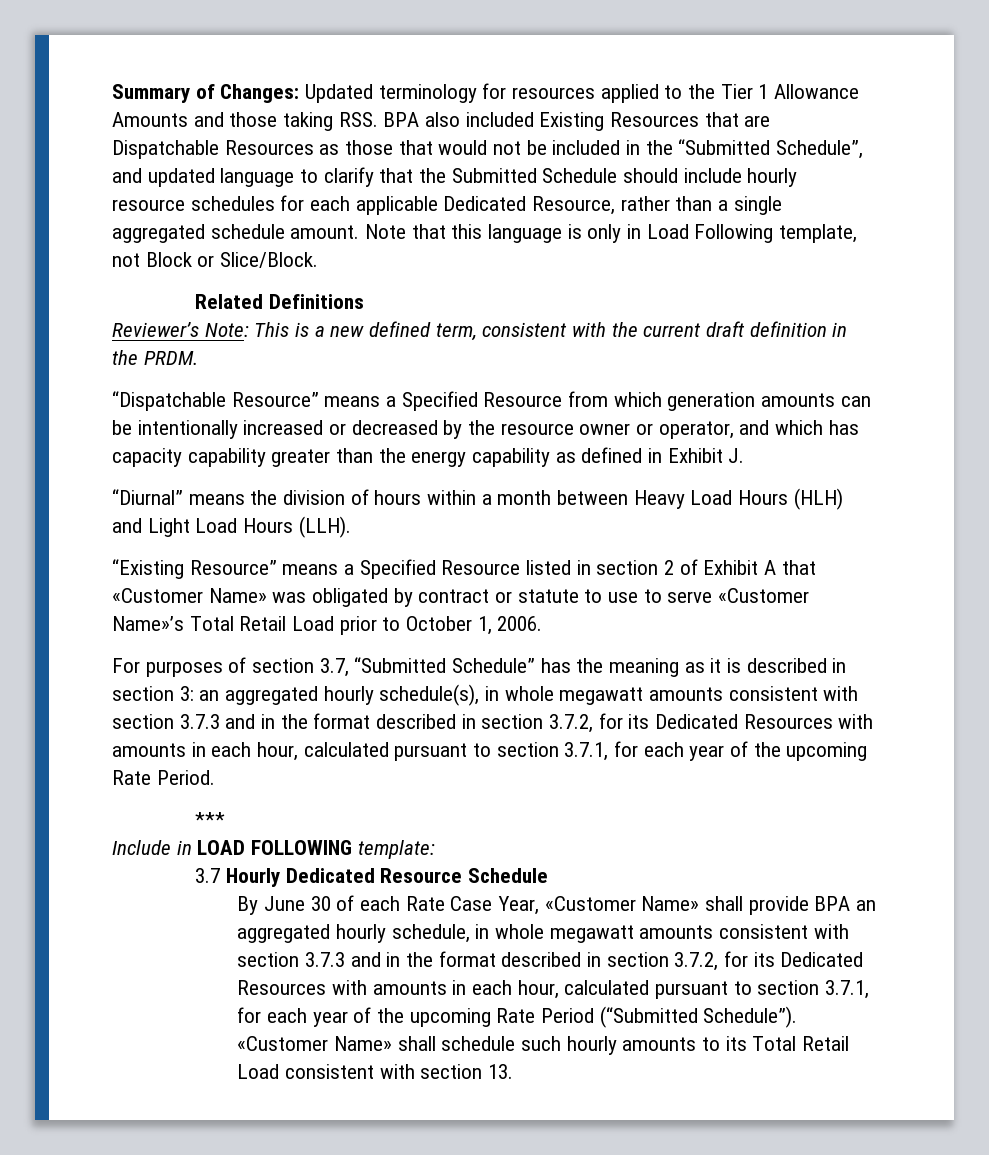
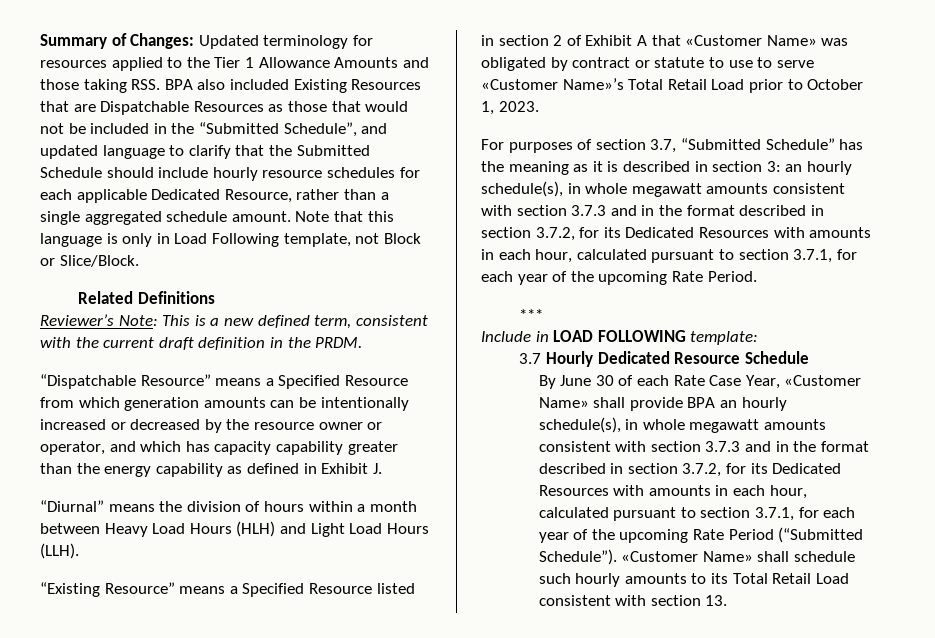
[497,616,543,631] 2006. -> [498,101,539,112] 2023.
[225,686,319,705] aggregated -> (803, 168) none
[237,924,470,943] aggregated hourly schedule, -> [741,397,787,411] [538,417,621,433] hourly schedule(s),

